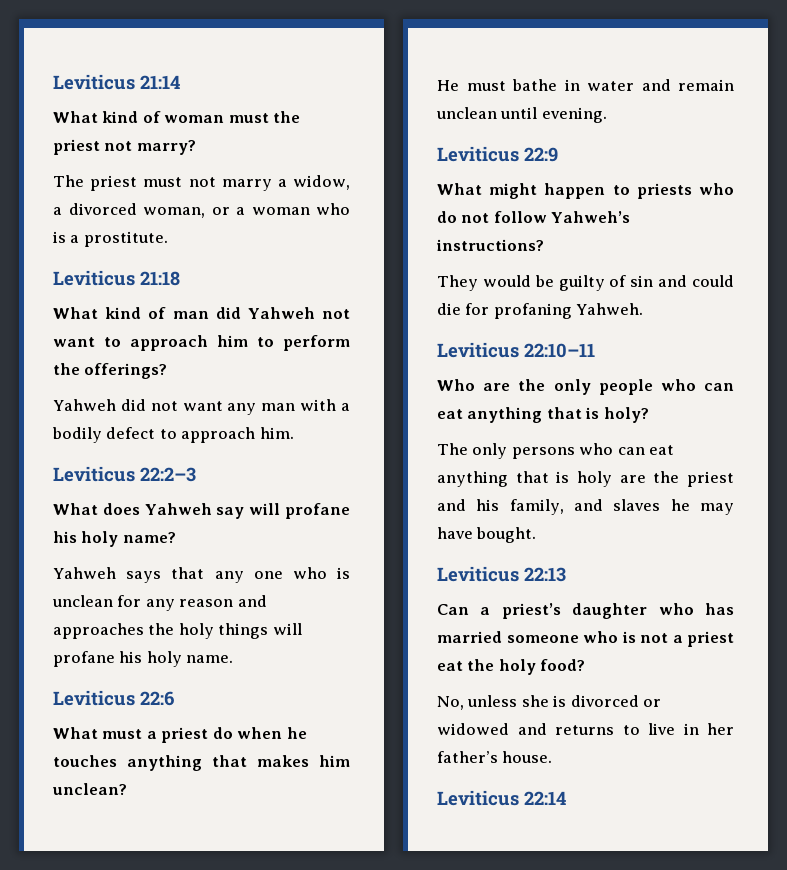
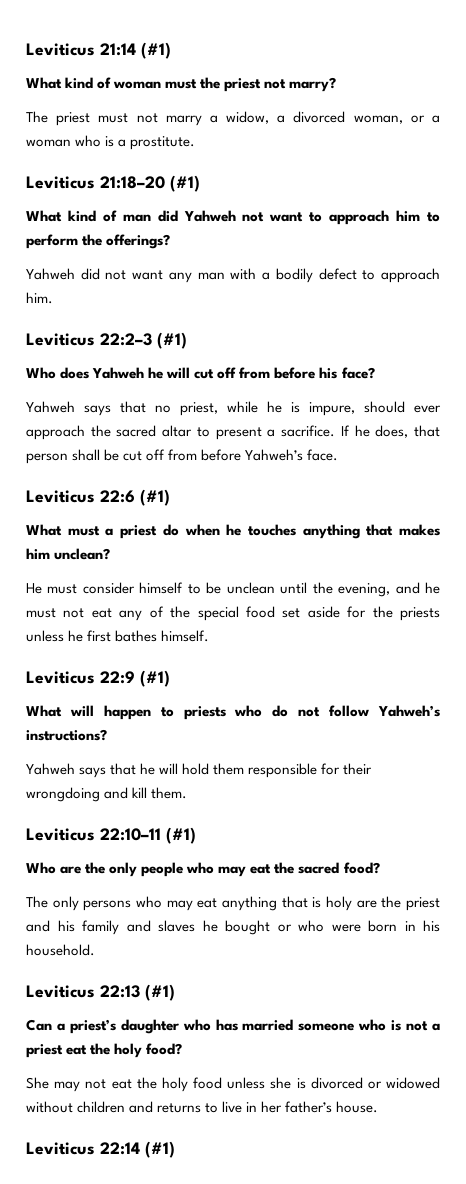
(180, 82) none -> [141,42,171,59] (#1)
[140,271,180,286] 21:18 -> [100,175,200,192] 21:18–20 (#1)
[53,503,350,519] [53,531,176,547] [53,567,350,583] [52,595,267,611] [53,623,302,639] [53,651,234,667] // What does Yahweh say will profane his holy name? // Yahweh says that any one who is unclean for any reason and approaches the holy things will profane his holy name. -> [157,332,187,349] [26,367,375,379] [26,401,441,416] [26,425,440,440] [26,449,339,464] (#1) // Who does Yahweh he will cut off from before his face? // Yahweh says that no priest, while he is impure, should ever approach the sacred altar to present a sacrifice. If he does, that person shall be cut off from before Yahweh’s face.
(174, 698) none -> [140,489,170,506] (#1)
[512,79,734,91] [436,107,607,123] bathe in water and remain unclean until evening. -> [82,582,440,597] [26,606,441,621] [26,630,210,642] consider himself to be unclean until the evening, and he must not eat any of the special food set aside for the priests unless he first bathes himself.
[437,183,538,199] // What might -> [140,670,170,687] [26,705,94,717] (#1) // What will
[437,275,734,291] [437,303,644,319] They would be guilty of sin and could die for profaning Yahweh. -> [26,763,373,778] [26,787,188,802] Yahweh says that he will hold them responsible for their wrongdoing and kill them.
(595, 350) none -> [166,827,196,844] (#1)
[704,383,734,391] [437,407,649,423] can eat anything that is holy? -> [218,862,380,877] may eat the sacred food?
[617,447,645,455] can -> [166,900,193,911] may
[509,499,564,515] family, -> [82,920,119,935] family
[700,503,734,515] [437,527,537,543] may have bought. -> [225,920,440,935] [26,944,95,956] bought or who were born in his household.
(566, 574) none -> [145,984,175,1001] (#1)
[437,696,464,710] No, -> [26,1077,222,1092] She may not eat the holy food
(509, 729) none -> [26,1101,126,1113] without children
(566, 798) none -> [145,1141,175,1158] (#1)

